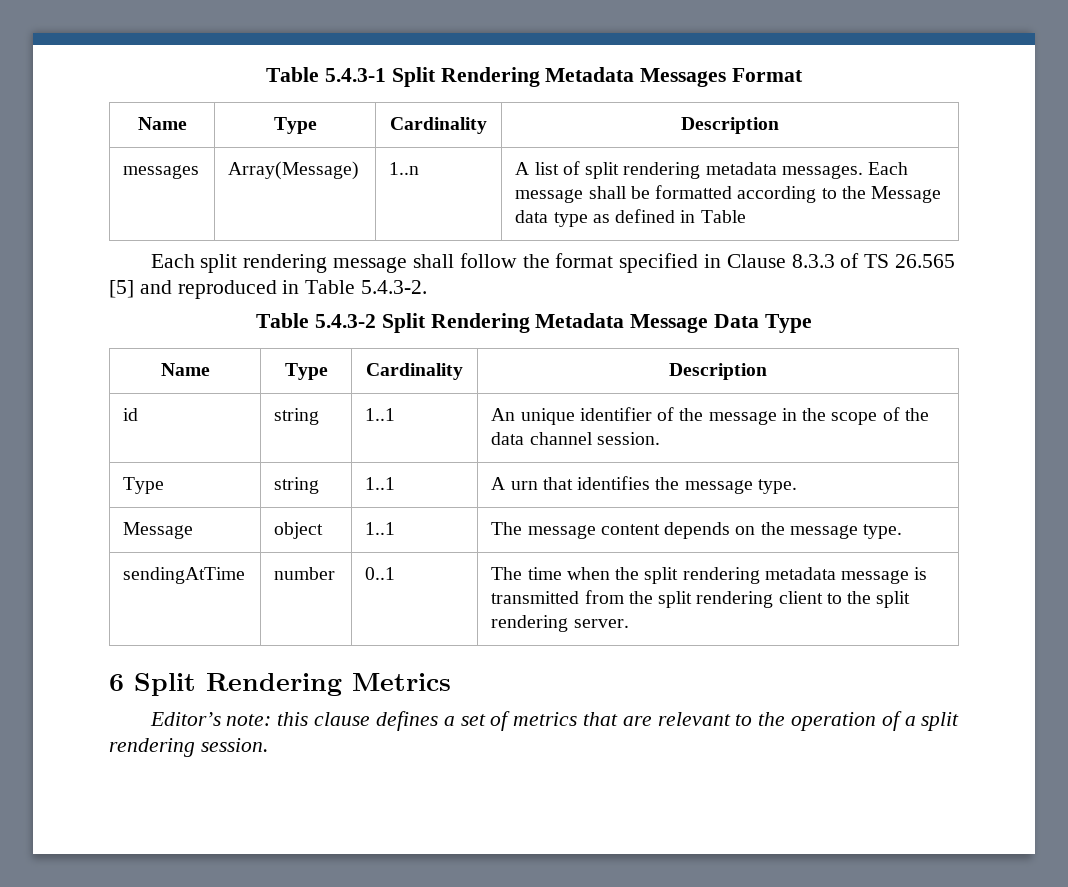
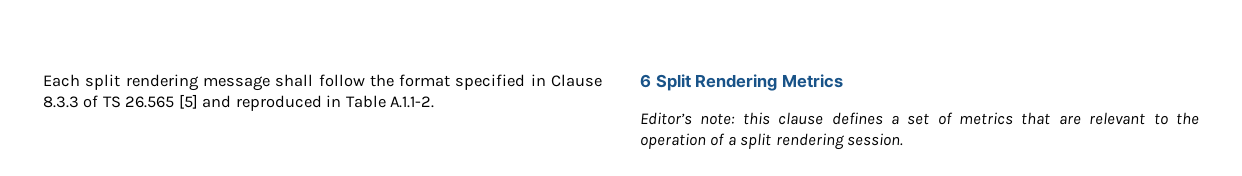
[266,67,803,87] [137,117,187,130] [273,117,317,134] [390,117,487,134] [681,117,780,134] [123,165,200,179] [228,161,360,180] [389,162,420,175] [515,161,909,179] [515,185,942,203] [515,209,746,227] Table 5.4.3-1 Split Rendering Metadata Messages Format // Name | Type | Cardinality | Description // messages | Array(Message) | 1..n | A list of split rendering metadata messages. Each message shall be formatted according to the Message data type as defined in Table // -> (43, 80) none
[361,280,428,294] [256,313,812,333] [160,363,210,376] [284,363,328,380] [366,363,463,380] [669,363,768,380] [123,408,139,421] [274,408,320,425] [365,408,396,421] [491,407,929,425] [491,432,660,445] [123,477,165,494] [274,477,320,494] [365,477,396,490] [491,476,797,494] [123,522,194,539] [274,522,324,539] [365,522,396,535] [491,522,903,539] [123,567,246,584] [274,567,336,580] [365,567,396,580] [491,567,928,584] [491,590,911,608] [491,615,629,632] 5.4.3-2. // Table 5.4.3-2 Split Rendering Metadata Message Data Type // Name | Type | Cardinality | Description // id | string | 1..1 | An unique identifier of the message in the scope of the data channel session. // Type | string | 1..1 | A urn that identifies the message type. // Message | object | 1..1 | The message content depends on the message type. // sendingAtTime | number | 0..1 | The time when the split rendering metadata message is transmitted from the split rendering client to the split rendering server. -> [390,96,435,108] A.1.1-2.

